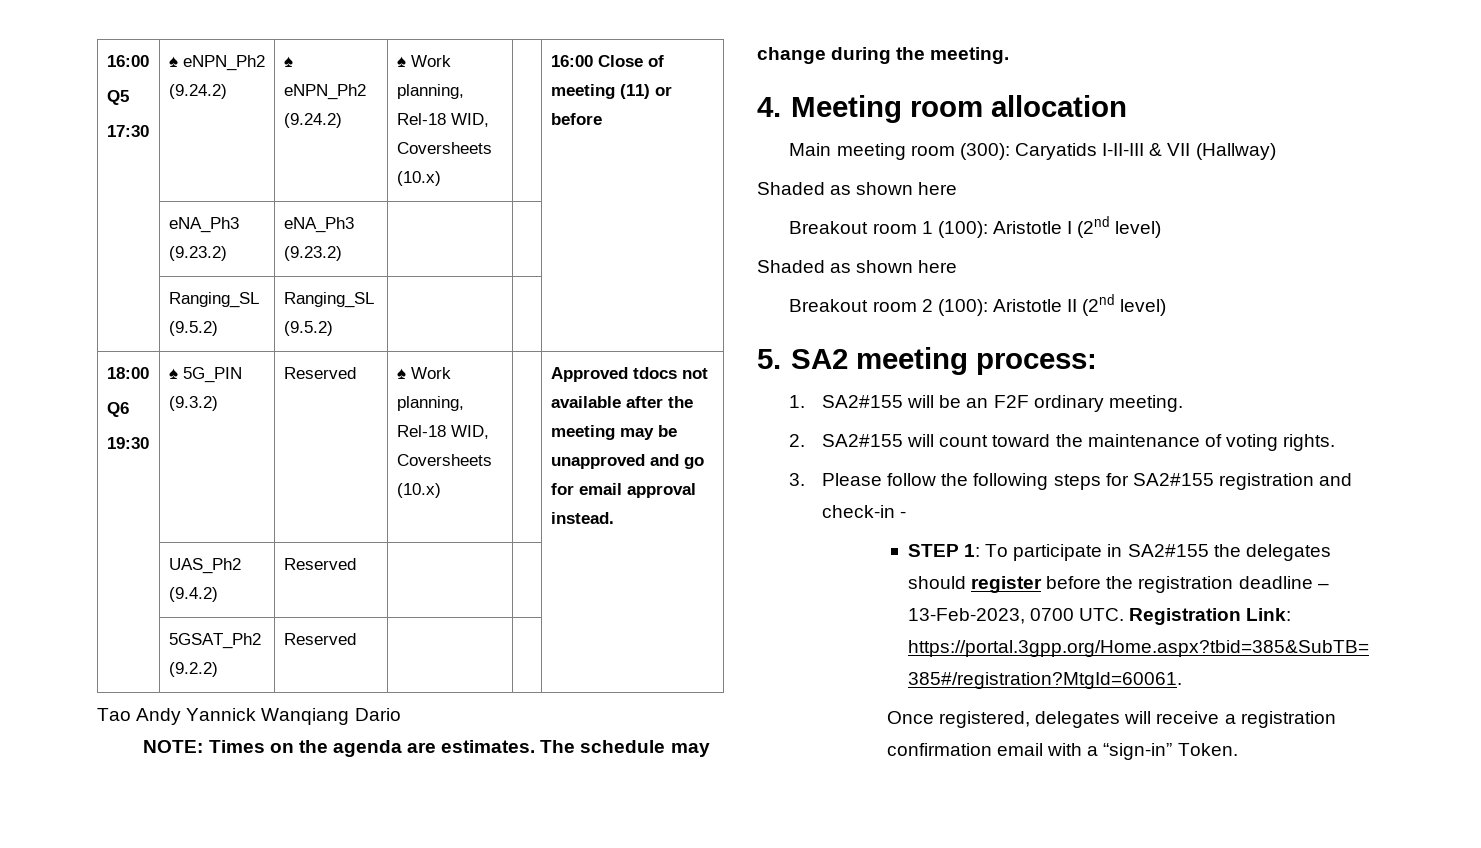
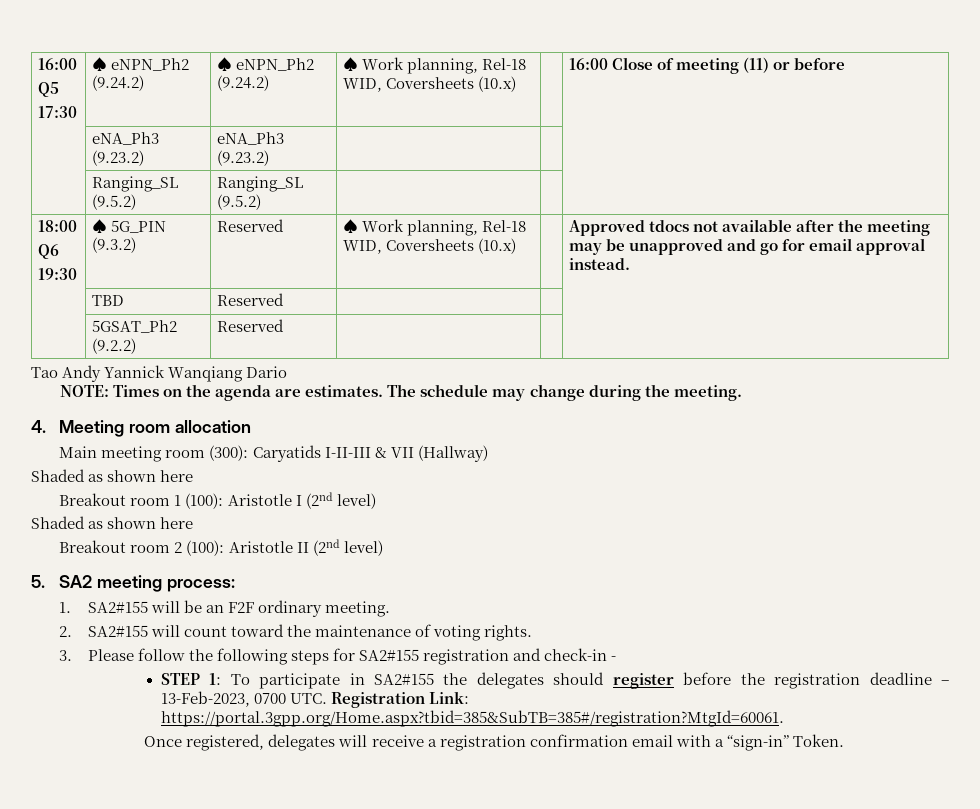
[168,558,241,574] [168,587,218,602] UAS_Ph2 (9.4.2) -> [92,295,125,306] TBD

